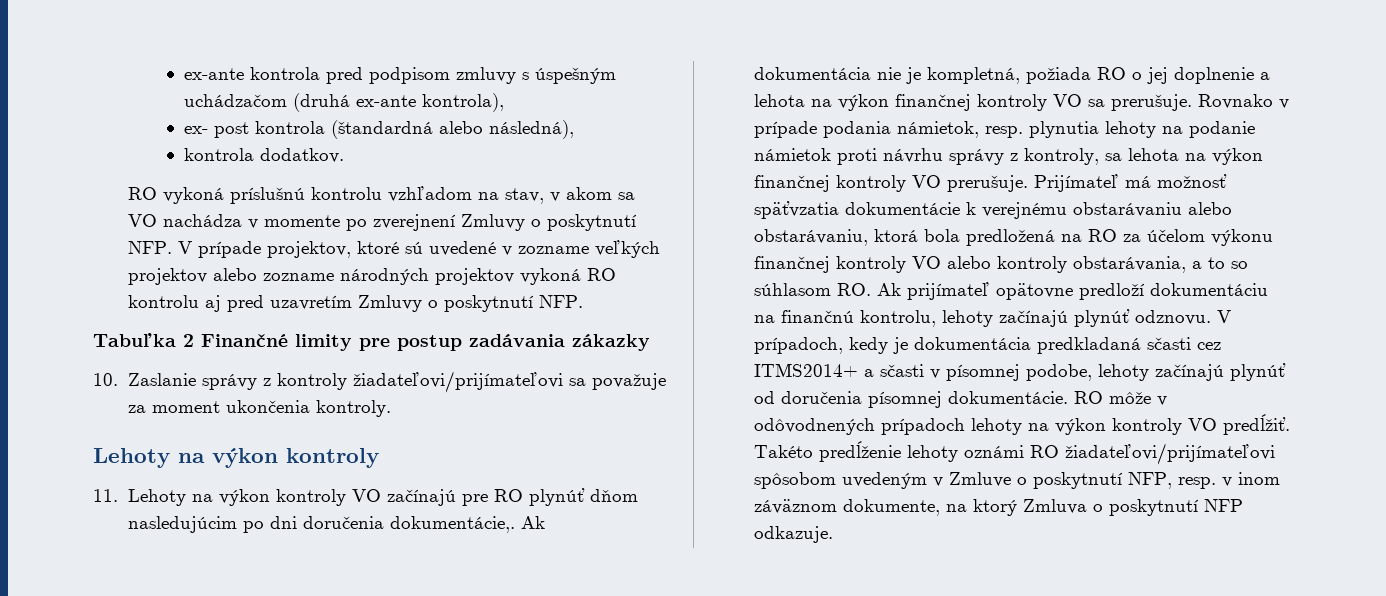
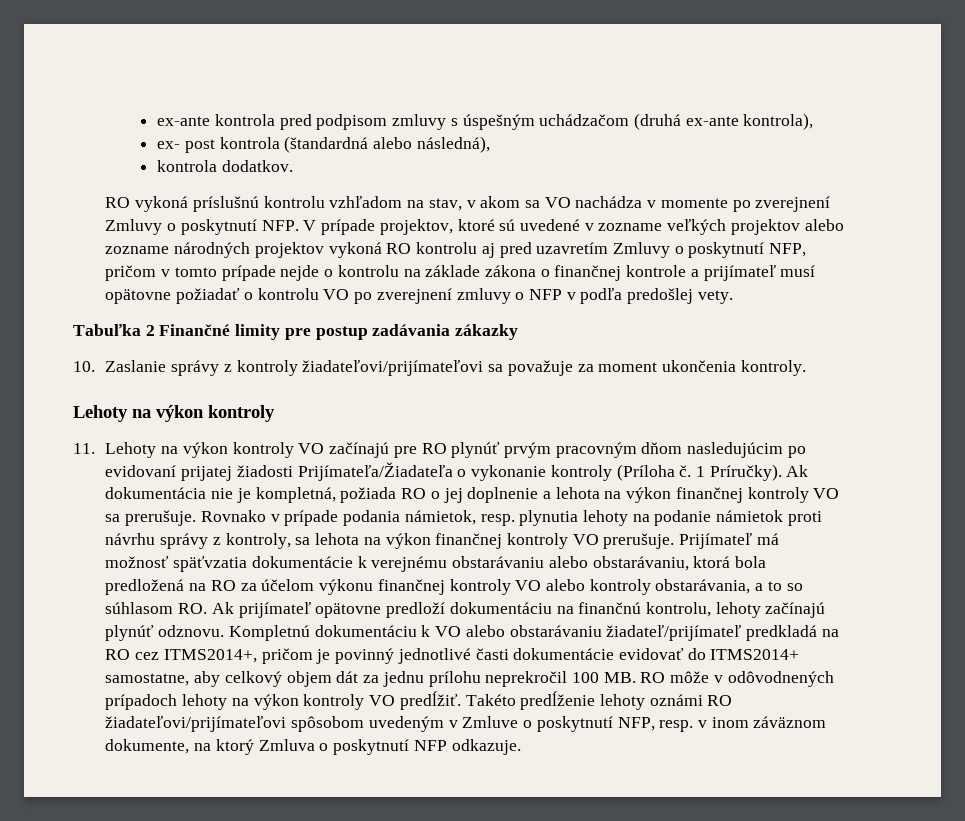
[539,295,584,308] NFP. -> [769,243,807,257] [105,265,816,281] [105,288,733,304] NFP, pričom v tomto prípade nejde o kontrolu na základe zákona o finančnej kontrole a prijímateľ musí opätovne požiadať o kontrolu VO po zverejnení zmluvy o NFP v podľa predošlej vety.
(586, 497) none -> [503,442,637,458] prvým pracovným
[270,516,516,533] dni doručenia dokumentácie,. -> [105,462,782,481] evidovaní prijatej žiadosti Prijímateľa/Žiadateľa o vykonanie kontroly (Príloha č. 1 Príručky).
[1217,310,1232,323] [754,337,1222,354] [754,363,1287,381] [754,391,1069,408] V prípadoch, kedy je dokumentácia predkladaná sčasti cez ITMS2014+ a sčasti v písomnej podobe, lehoty začínajú plynúť od doručenia písomnej dokumentácie. -> [228,625,839,641] [105,648,800,664] [105,671,636,687] Kompletnú dokumentáciu k VO alebo obstarávaniu žiadateľ/prijímateľ predkladá na RO cez ITMS2014+, pričom je povinný jednotlivé časti dokumentácie evidovať do ITMS2014+ samostatne, aby celkový objem dát za jednu prílohu neprekročil 100 MB.

